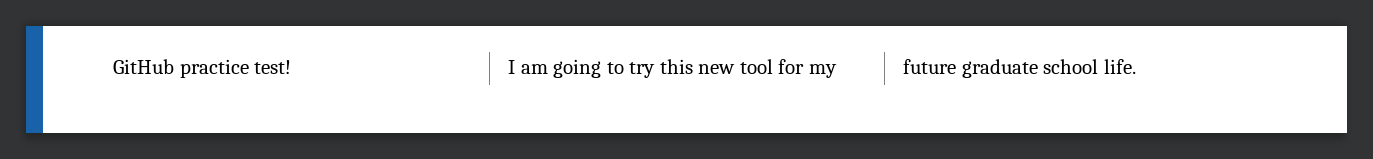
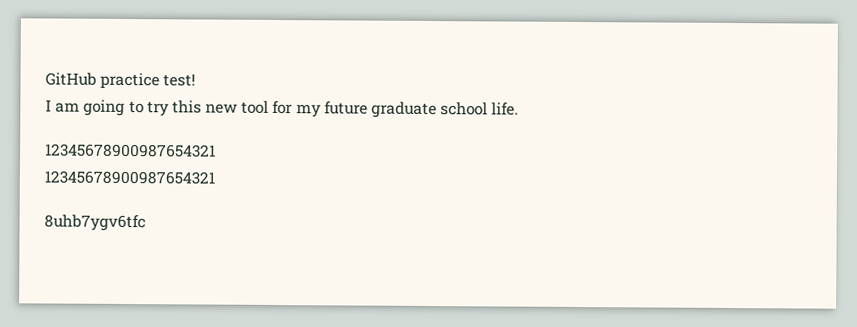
(1136, 66) none -> [45,143,216,158] [44,170,215,185] [44,214,146,232] // 12345678900987654321 // 12345678900987654321 // 8uhb7ygv6tfc

